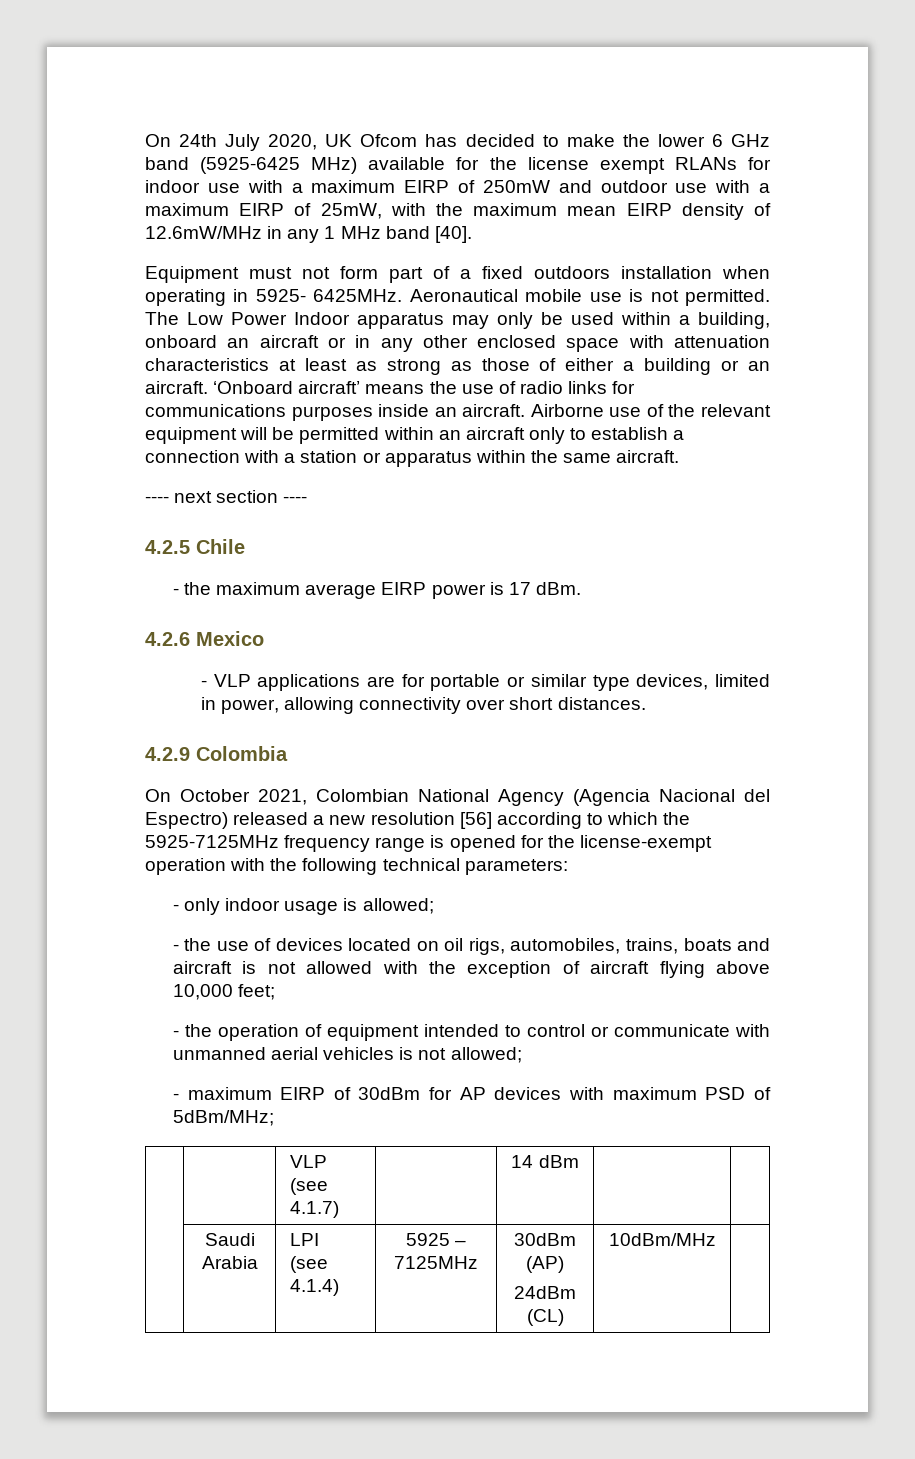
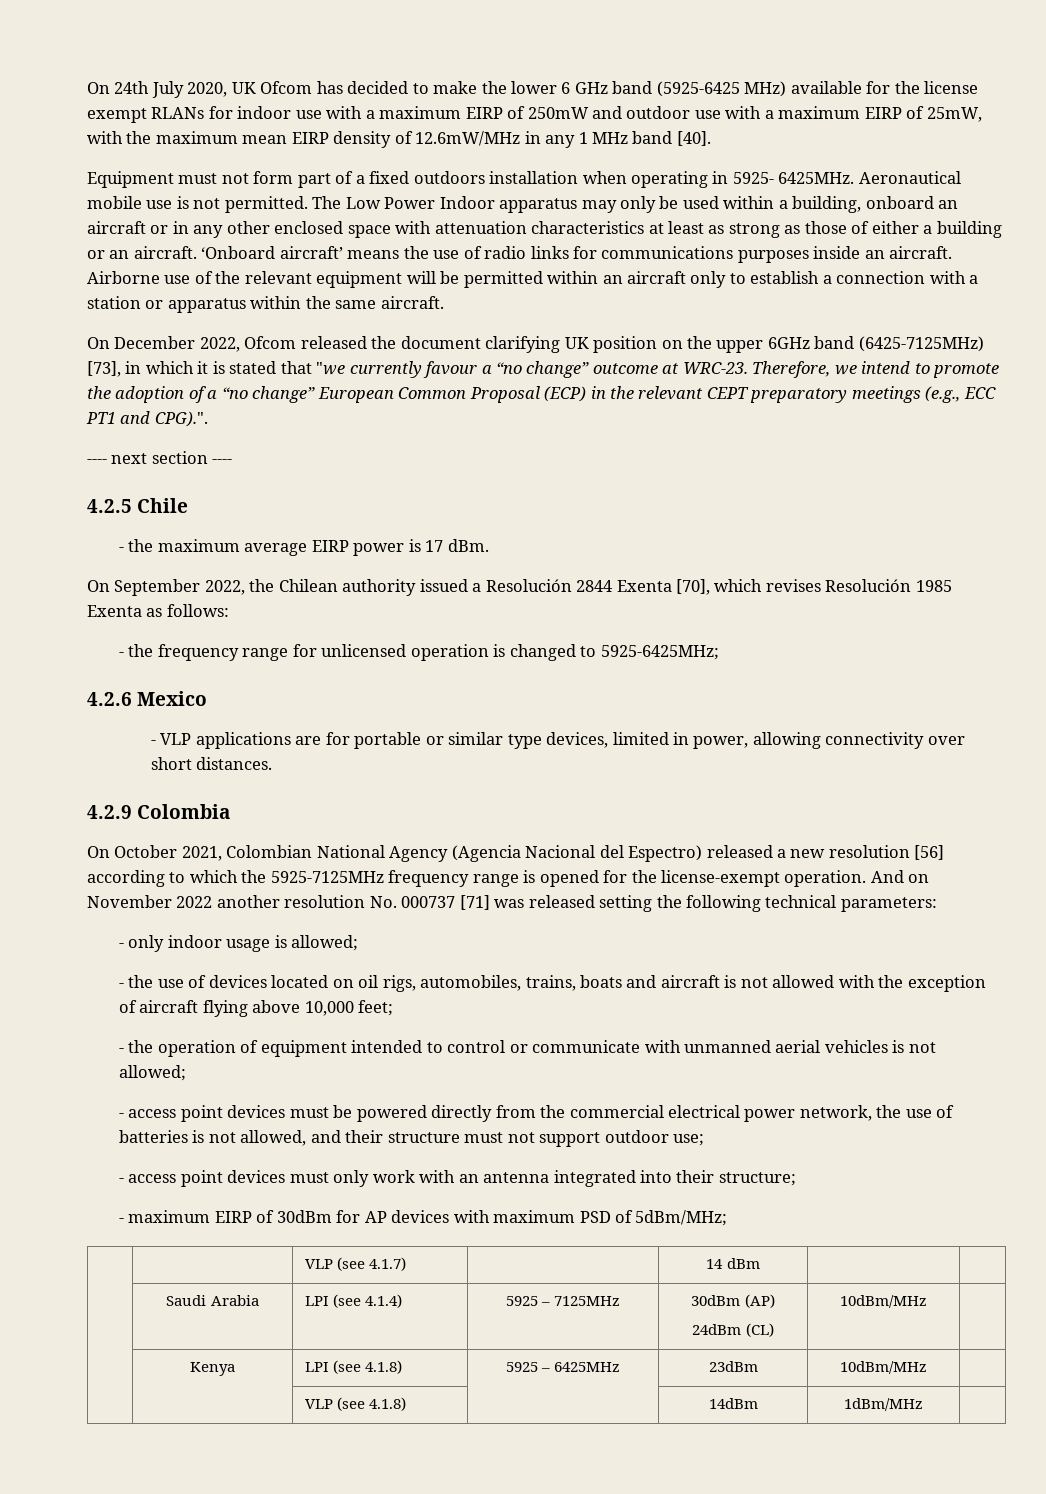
(680, 456) none -> [87,336,984,353] [87,361,1000,378] [87,386,996,403] [86,411,208,427] // On December 2022, Ofcom released the document clarifying UK position on the upper 6GHz band (6425-7125MHz) [73], in which it is stated that "we currently favour a “no change” outcome at WRC-23. Therefore, we intend to promote the adoption of a “no change” European Common Proposal (ECP) in the relevant CEPT preparatory meetings (e.g., ECC PT1 and CPG).".
(581, 588) none -> [87,579,952,596] [87,604,229,617] [119,644,719,661] // On September 2022, the Chilean authority issued a Resolución 2844 Exenta [70], which revises Resolución 1985 Exenta as follows: // - the frequency range for unlicensed operation is changed to 5925-6425MHz;
[145,858,266,875] operation with -> [784,870,930,887] [87,895,653,912] operation. And on November 2022 another resolution No. 000737 [71] was released setting
(522, 1055) none -> [119,1105,955,1122] [119,1130,705,1147] [119,1170,796,1187] // - access point devices must be powered directly from the commercial electrical power network, the use of batteries is not allowed, and their structure must not support outdoor use; // - access point devices must only work with an antenna integrated into their structure;
(716, 1239) none -> [190,1362,235,1376] [304,1360,402,1374] [505,1362,621,1372] [708,1361,758,1372] [840,1361,927,1374] [304,1397,406,1411] [708,1398,758,1409] [844,1398,923,1411] // | Kenya | LPI (see 4.1.8) | 5925 – 6425MHz | 23dBm | 10dBm/MHz | // | | VLP (see 4.1.8) | | 14dBm | 1dBm/MHz |

